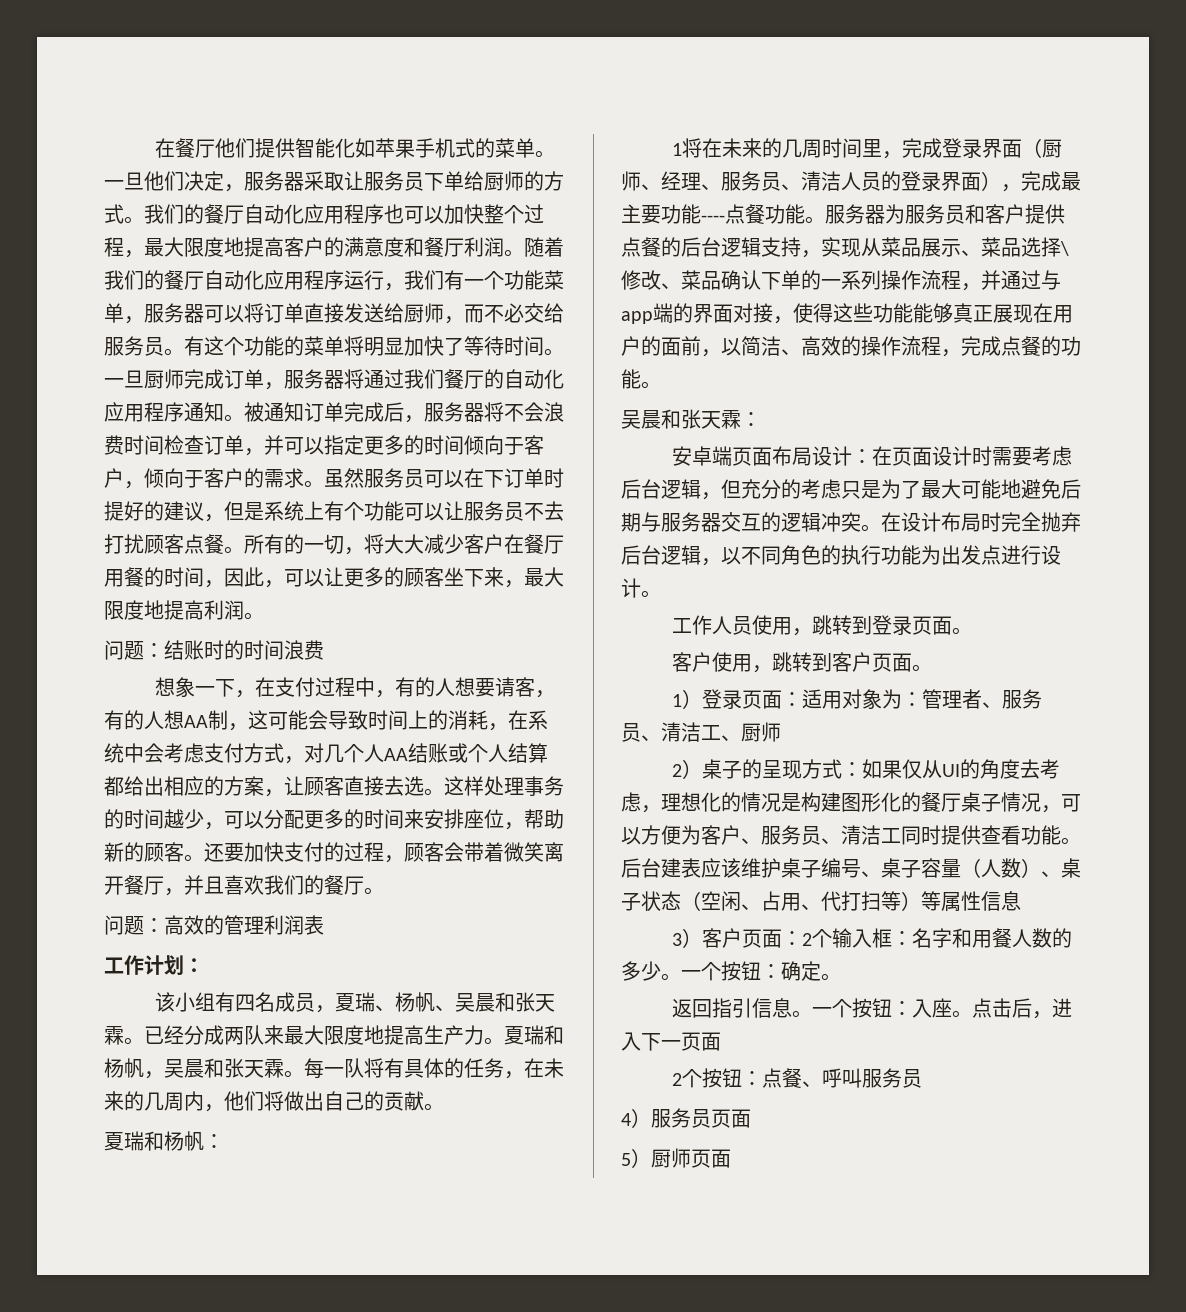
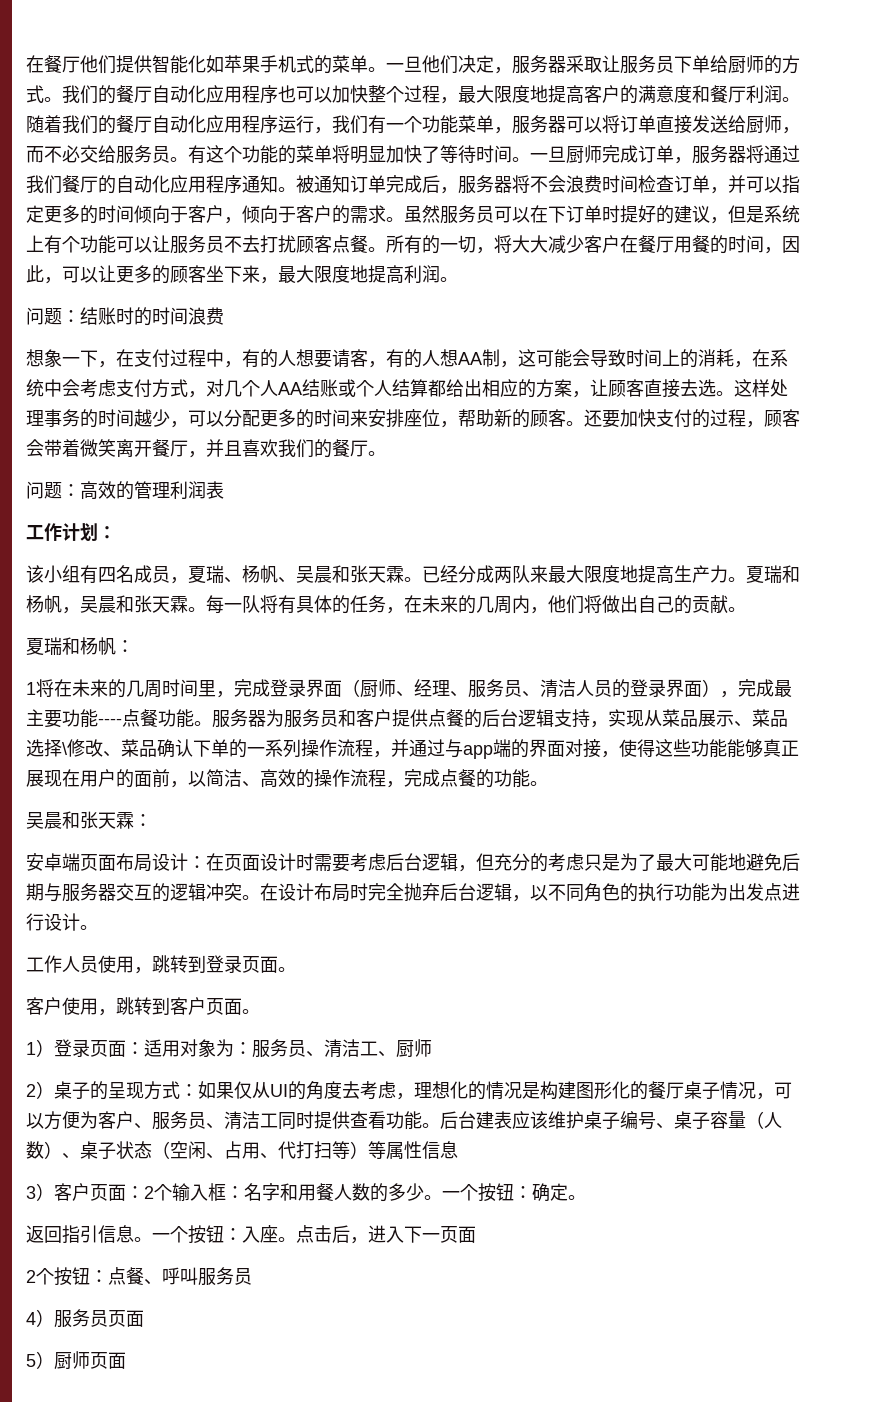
[922,689,1003,709] 管理者、 -> (252, 1048) none

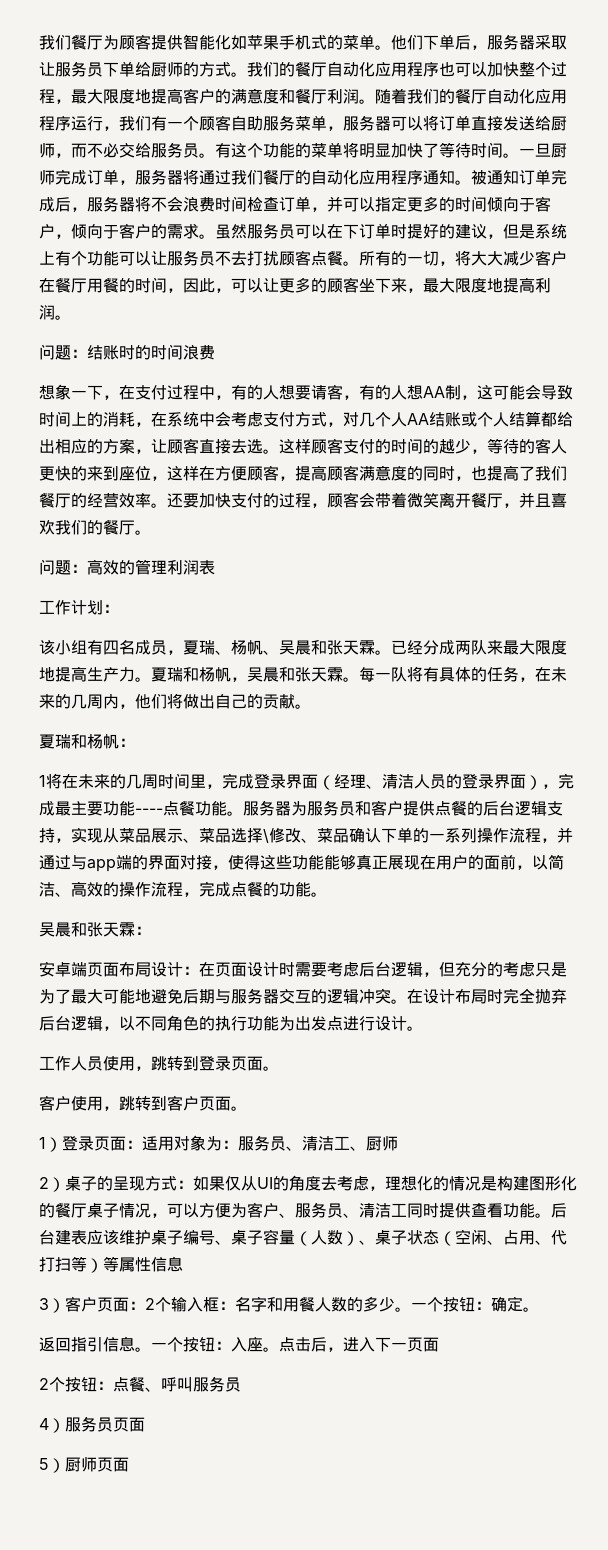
[26,55,116,74] 在餐厅他们 -> [39,34,151,50] 我们餐厅为顾客
[386,55,494,74] 一旦他们决定 -> [391,34,471,50] 他们下单后
[422,115,458,134] 功能 -> [199,115,295,131] 顾客自助服务
[770,379,788,397] [26,409,566,428] 处理事务的时间越少，可以分配更多的时间来安排座位，帮助新的顾客 -> [311,438,567,454] [39,465,567,481] [39,493,151,508] 顾客支付的时间的越少，等待的客人更快的来到座位，这样在方便顾客，提高顾客满意度的同时，也提高了我们餐厅的经营效率
[360,679,522,698] 厨师、经理、服务员 -> [334,774,366,789] 经理

